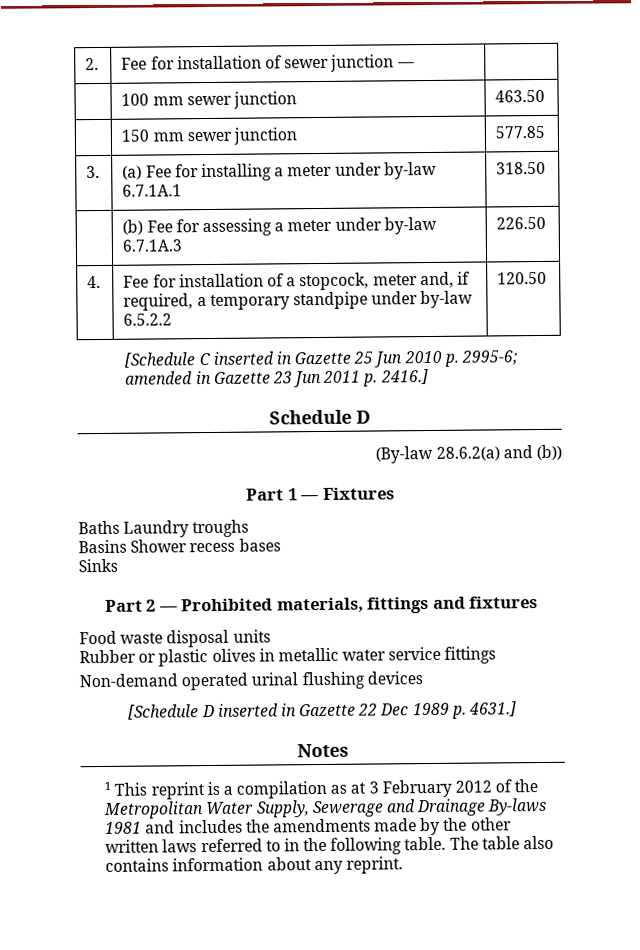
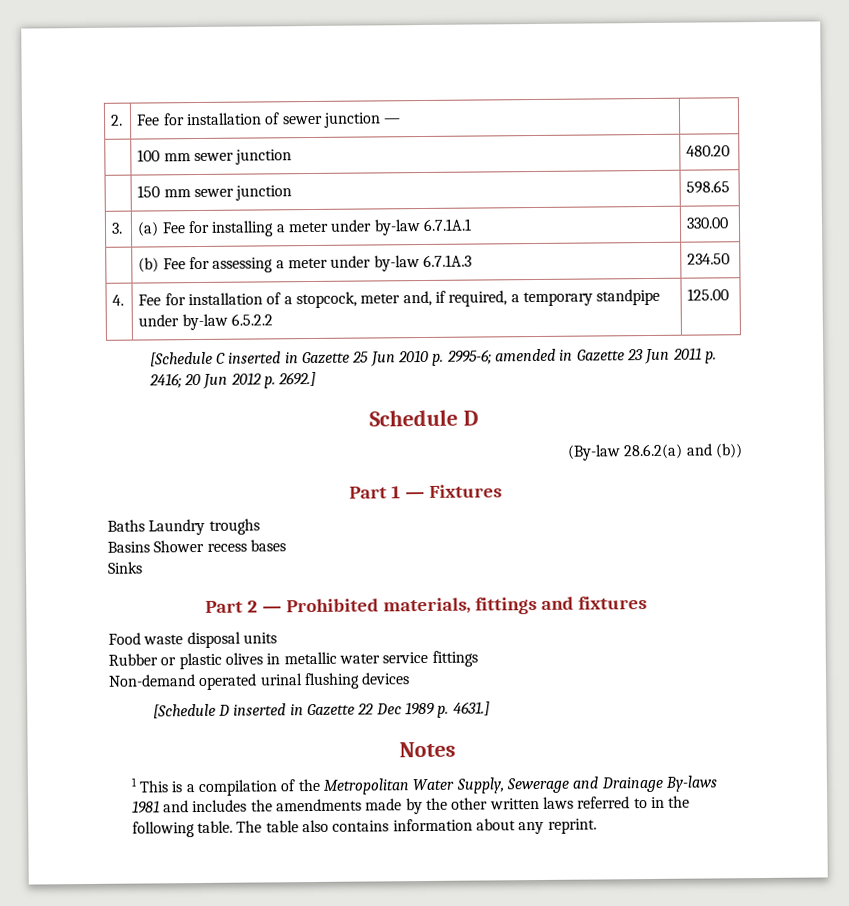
[495,89,546,103] 463.50 -> [686,145,731,157] 480.20
[495,125,546,139] 577.85 -> [686,180,731,194] 598.65
[496,161,547,175] 318.50 -> [686,217,730,229] 330.00
[496,216,547,230] 226.50 -> [687,253,731,265] 234.50
[497,271,548,285] 120.50 -> [687,288,730,301] 125.00
[380,369,429,385] 2416.] -> [148,371,317,389] 2416; 20 Jun 2012 p. 2692.]
[150,782,205,800] reprint -> (170, 786) none
[330,779,493,798] as at 3 February 2012 -> (279, 788) none

